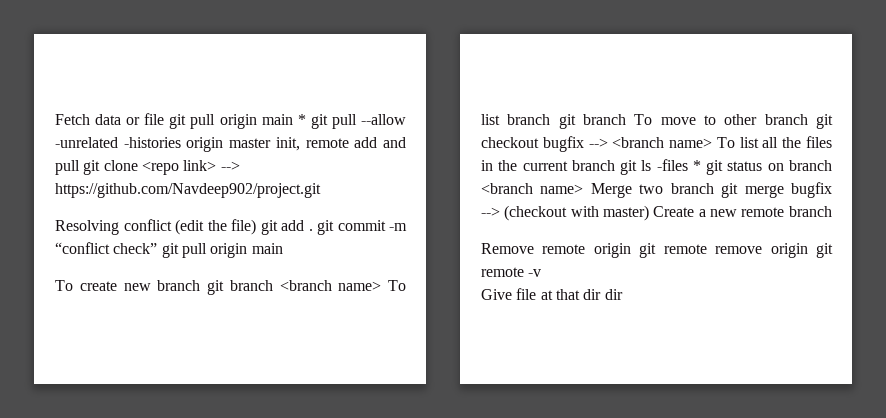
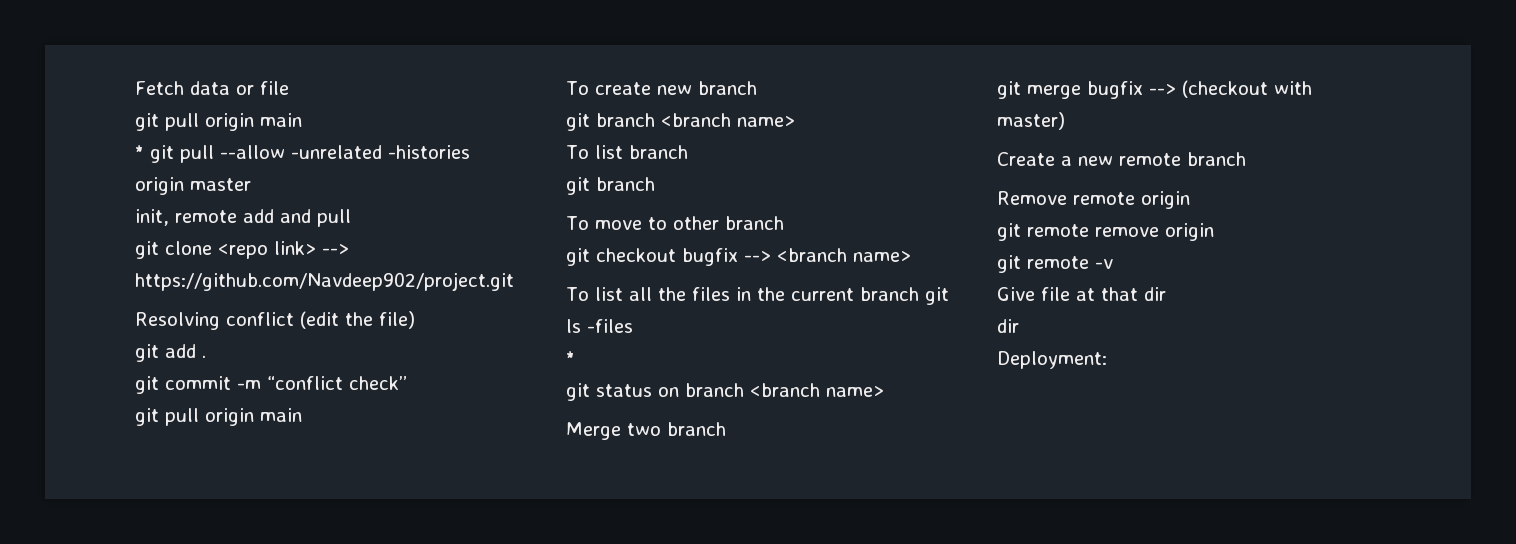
[169,114,293,129] git pull origin main -> [135,113,302,131] // git pull origin main //
(272, 143) none -> (251, 184) //
(80, 167) none -> (351, 218) //
(256, 227) none -> (415, 320) //
(313, 230) none -> (206, 356) //
(158, 248) none -> (407, 383) //
(201, 285) none -> (757, 88) //
(382, 286) none -> (795, 121) //
[558,114,626,129] git branch -> [566,177,655,195] // git branch //
(808, 119) none -> (784, 223) //
(713, 143) none -> (911, 256) //
[692,160,701,171] * -> [566,351,575,365] // * //
(584, 189) none -> (884, 391) //
(714, 188) none -> (726, 429) //
(649, 213) none -> (1065, 121) //
(631, 250) none -> (1190, 200) //
(808, 250) none -> (1214, 232) //
[604,289,623,300] dir -> [997,319,1019,333] [997,351,1107,369] // dir // Deployment:

